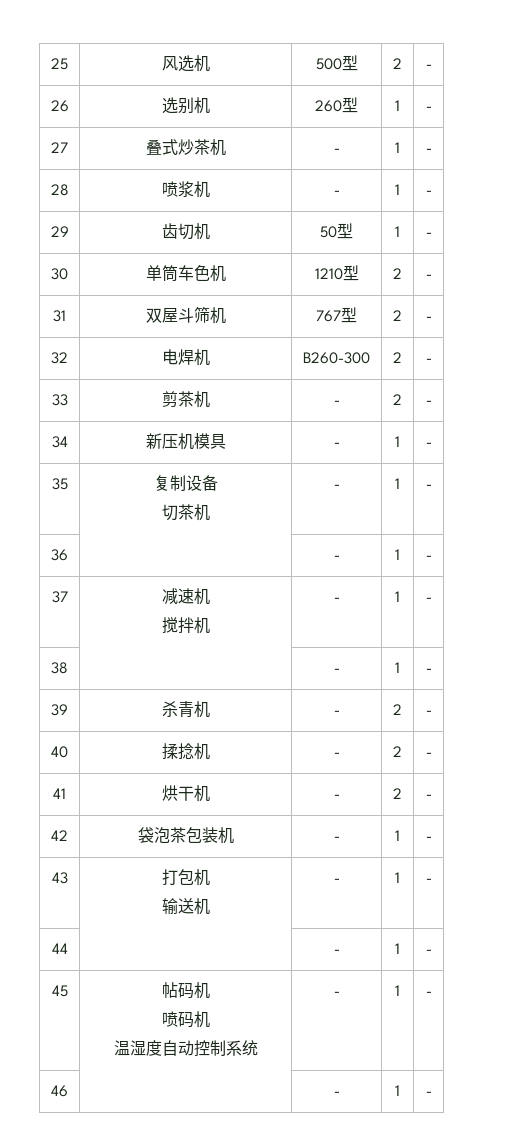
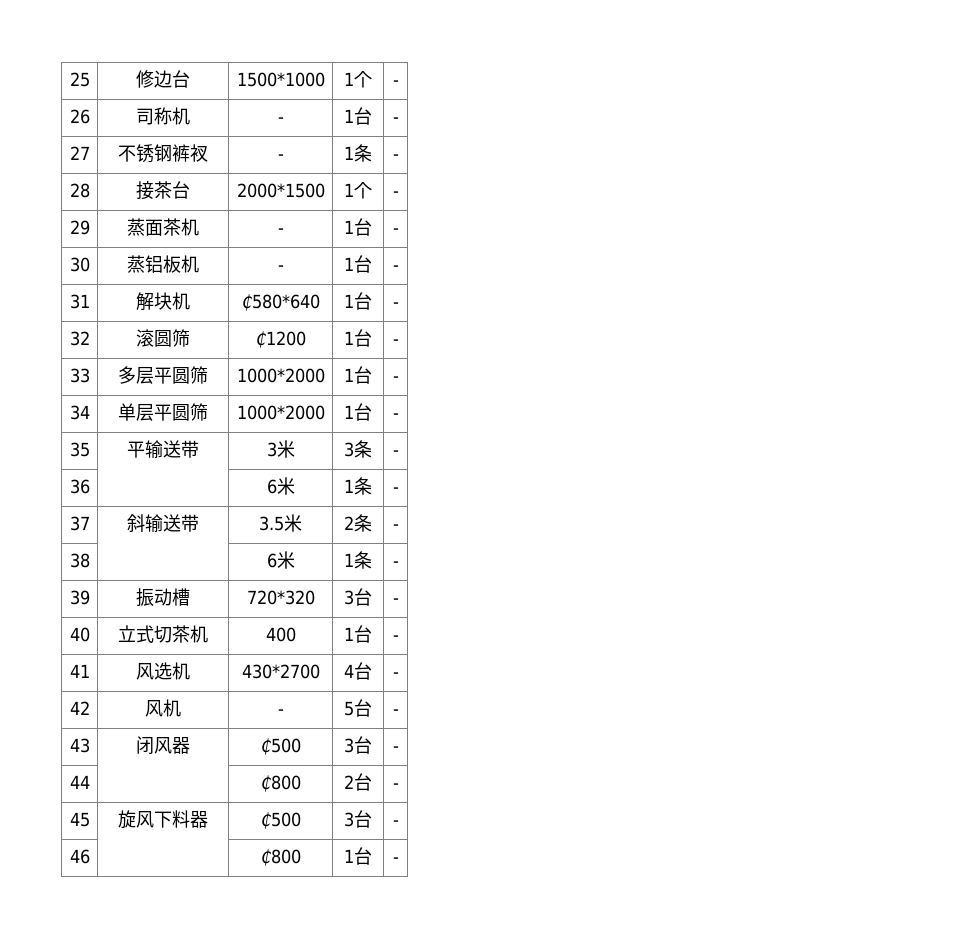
[161,55,210,72] [315,55,358,71] [393,58,402,69] 风选机 | 500型 | 2 -> [136,70,190,88] [236,72,325,87] [344,71,372,88] 修边台 | 1500*1000 | 1个
[161,97,210,114] [315,97,358,113] [395,100,400,111] 选别机 | 260型 | 1 -> [136,107,190,125] [277,117,284,123] [344,107,372,125] 司称机 | - | 1台
[145,139,226,156] [333,148,340,153] [395,142,400,153] [425,148,432,153] [50,184,69,196] [161,181,210,198] [333,190,340,195] [395,184,400,195] [425,190,432,195] [50,226,69,237] [161,223,210,240] [320,223,353,239] [395,226,400,237] [425,232,432,237] [51,268,68,280] [145,265,226,282] [314,265,359,281] [393,268,402,279] 叠式炒茶机 | - | 1 | - // 28 | 喷浆机 | - | 1 | - // 29 | 齿切机 | 50型 | 1 | - // 30 | 单筒车色机 | 1210型 | 2 -> [118,144,208,163] [277,154,284,160] [344,144,372,162] [392,154,399,160] [69,183,90,198] [136,181,190,200] [236,183,325,198] [344,182,372,199] [392,191,399,197] [69,220,90,235] [127,218,199,236] [277,228,284,234] [344,218,372,236] [392,228,399,234] [69,257,90,272] [127,255,199,273] [277,265,284,271] [344,255,372,273] 不锈钢裤衩 | - | 1条 | - // 28 | 接茶台 | 2000*1500 | 1个 | - // 29 | 蒸面茶机 | - | 1台 | - // 30 | 蒸铝板机 | - | 1台
[145,306,226,324] [316,307,357,323] [393,310,402,321] 双屋斗筛机 | 767型 | 2 -> [136,292,190,311] [241,294,320,311] [344,292,372,310] 解块机 | ₵580*640 | 1台
[161,349,210,366] [303,352,370,364] [393,352,402,363] [425,358,432,363] [51,394,68,406] [161,391,210,408] [333,400,340,405] [393,394,402,405] 电焊机 | B260-300 | 2 | - // 33 | 剪茶机 | - | 2 -> [136,329,190,347] [255,331,306,348] [344,329,372,347] [392,339,399,345] [69,368,90,383] [118,366,208,384] [236,368,325,383] [344,366,372,384] 滚圆筛 | ₵1200 | 1台 | - // 33 | 多层平圆筛 | 1000*2000 | 1台
[145,433,226,450] [333,442,340,447] [395,436,400,447] 新压机模具 | - | 1 -> [118,403,208,421] [236,405,325,420] [344,403,372,421] 单层平圆筛 | 1000*2000 | 1台
[153,475,218,491] [161,504,210,521] [333,484,340,489] [395,478,400,489] 复制设备 // 切茶机 | - | 1 -> [127,440,199,459] [266,440,295,458] [344,440,372,458] 平输送带 | 3米 | 3条
[333,555,340,560] [395,549,400,560] - | 1 -> [266,477,295,495] [344,477,372,495] 6米 | 1条
[161,588,210,605] [161,617,210,634] [333,597,340,602] [395,591,400,602] 减速机 // 搅拌机 | - | 1 -> [127,514,199,533] [259,514,302,532] [344,514,372,532] 斜输送带 | 3.5米 | 2条
[333,668,340,673] [395,662,400,673] - | 1 -> [266,551,295,569] [344,551,372,569] 6米 | 1条
[161,701,210,718] [333,710,340,715] [393,704,402,715] 杀青机 | - | 2 -> [136,588,190,607] [246,590,315,605] [344,588,372,606] 振动槽 | 720*320 | 3台
[161,743,210,760] [333,752,340,757] [393,746,402,757] 揉捻机 | - | 2 -> [118,625,208,643] [265,627,296,642] [344,625,372,643] 立式切茶机 | 400 | 1台
[161,785,210,802] [333,794,340,799] [393,788,402,799] 烘干机 | - | 2 -> [136,662,190,680] [241,664,320,679] [344,662,372,680] 风选机 | 430*2700 | 4台
[137,827,234,844] [333,836,340,841] [395,830,400,841] 袋泡茶包装机 | - | 1 -> [145,699,181,717] [277,709,284,715] [344,699,372,717] 风机 | - | 5台
[161,869,210,886] [161,898,210,915] [333,878,340,883] [395,872,400,883] 打包机 // 输送机 | - | 1 -> [136,736,190,755] [260,738,301,755] [344,736,372,754] 闭风器 | ₵500 | 3台
[333,949,340,954] [395,943,400,954] - | 1 -> [260,775,301,792] [344,773,372,791] ₵800 | 2台
[161,982,210,999] [161,1011,210,1028] [113,1040,258,1057] [333,991,340,996] [395,985,400,996] 帖码机 // 喷码机 // 温湿度自动控制系统 | - | 1 -> [118,810,208,829] [260,812,301,829] [344,810,372,828] 旋风下料器 | ₵500 | 3台
[333,1091,340,1096] [395,1085,400,1096] - | 1 -> [260,849,301,866] [344,847,372,865] ₵800 | 1台

